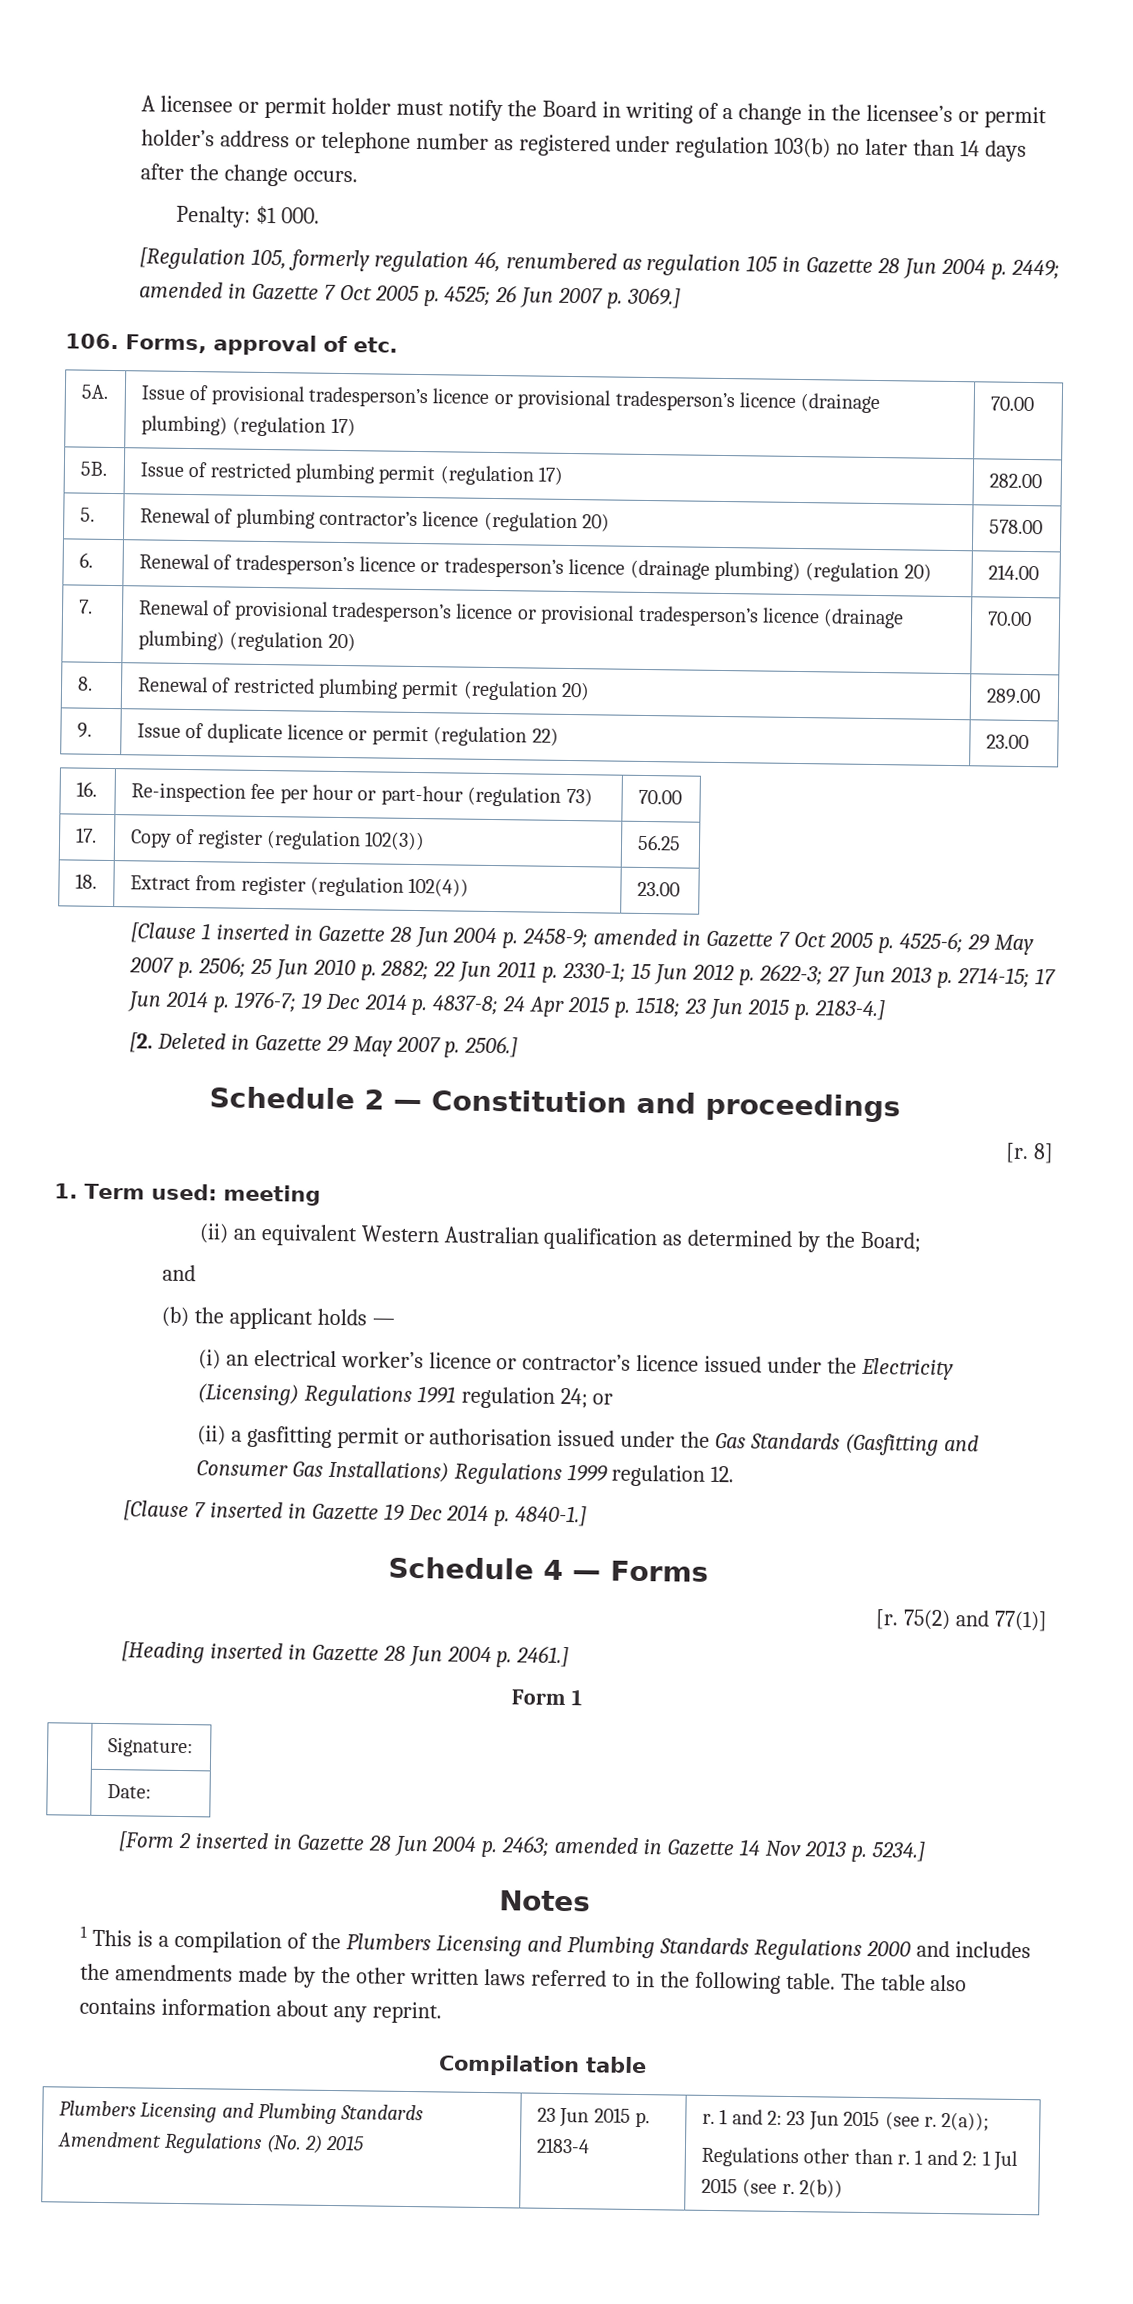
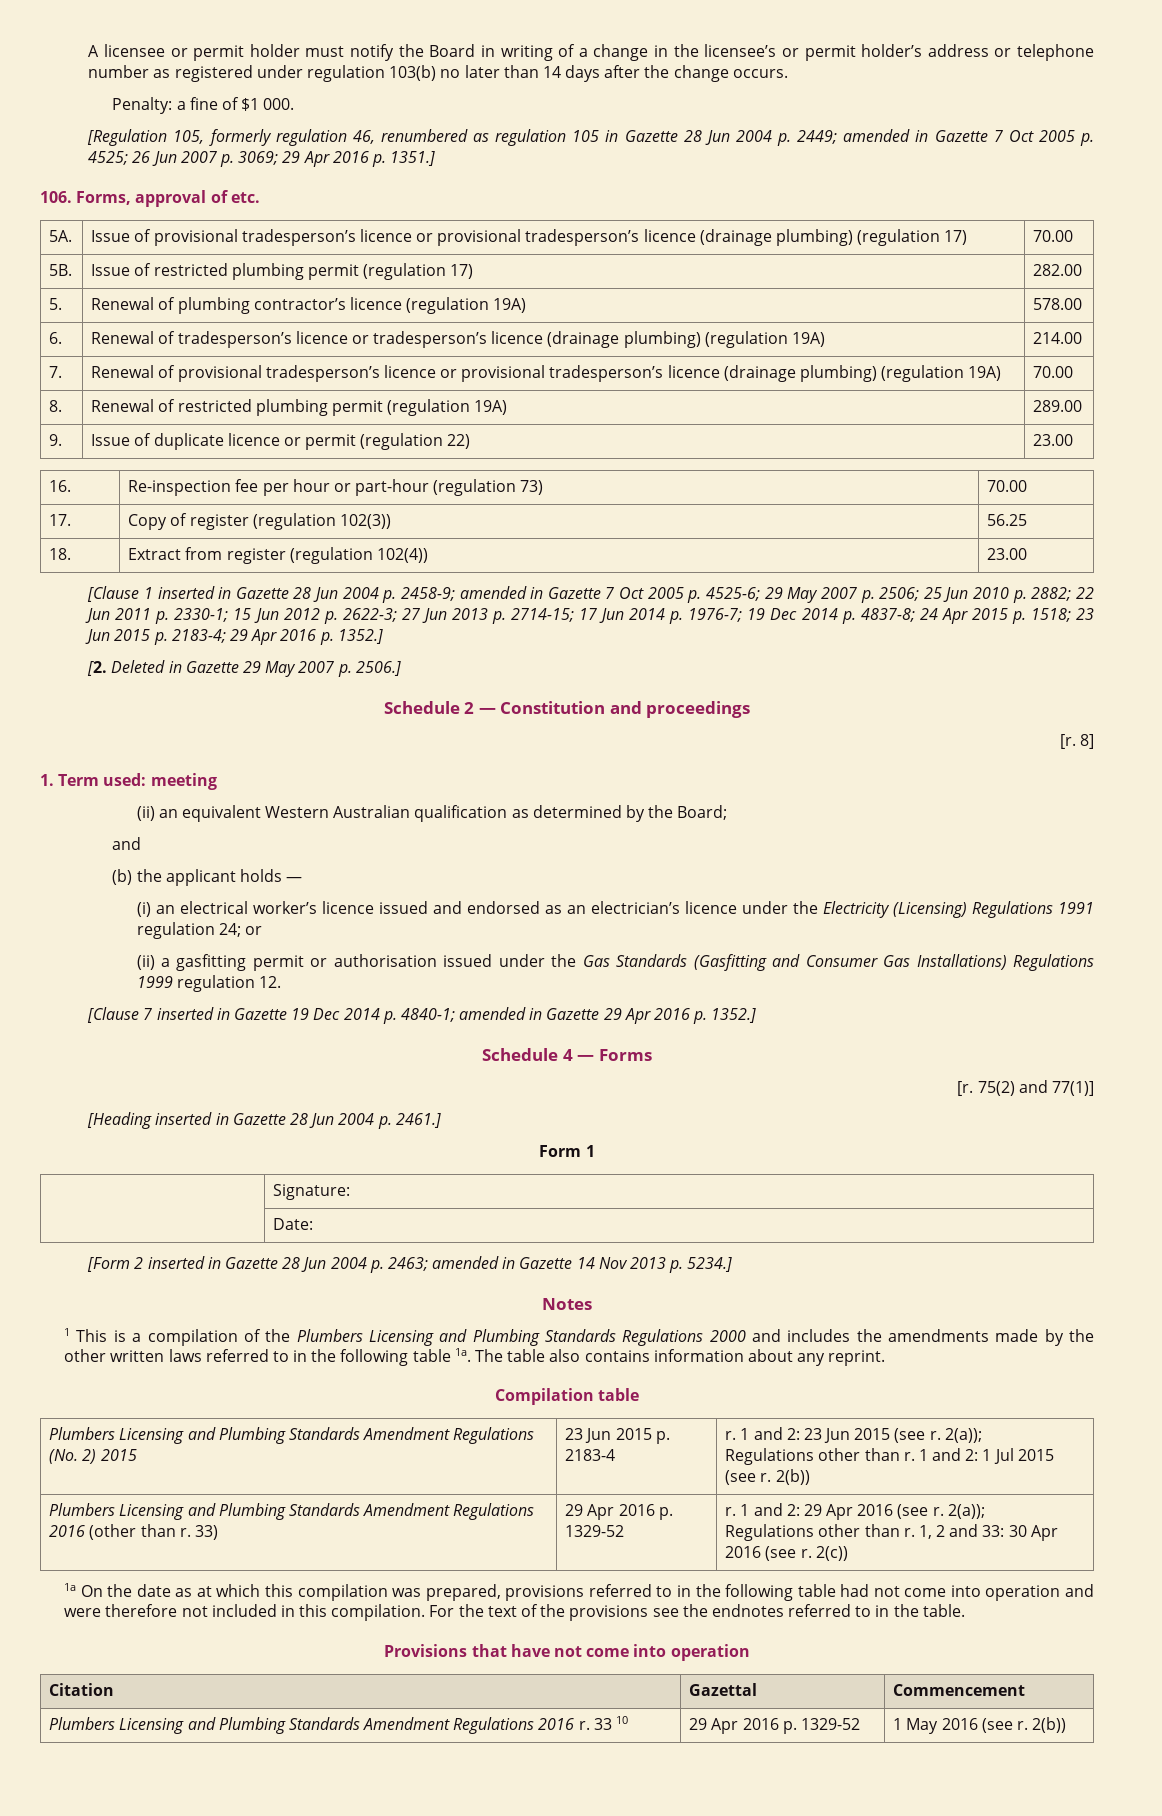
(252, 216) none -> [176,97,239,110] a fine of
[627,286,682,309] 3069.] -> [238,151,436,167] 3069; 29 Apr 2016 p. 1351.]
[582,513,611,532] 20) -> [493,298,527,313] 19A)
[903,563,932,582] 20) -> [791,332,825,347] 19A)
[327,632,356,652] 20) -> [968,366,1002,381] 19A)
[561,681,591,701] 20) -> [474,400,508,415] 19A)
[813,999,886,1021] 2183-4.] -> [171,629,383,645] 2183-4; 29 Apr 2016 p. 1352.]
[496,1353,763,1373] or contractor’s licence issued -> [378,901,737,914] issued and endorsed as an electrician’s licence
[515,1505,588,1527] 4840-1.] -> [400,1007,757,1024] 4840-1; amended in Gazette 29 Apr 2016 p. 1352.]
[785,1972,836,1990] table. -> [412,1348,471,1362] table 1a.
(844, 2188) none -> [49,1503,535,1520] [49,1524,218,1540] [565,1504,673,1520] [565,1525,625,1537] [725,1503,985,1520] [725,1524,1058,1541] [725,1546,848,1561] [64,1583,1095,1601] [64,1604,965,1621] [384,1644,750,1661] [49,1683,115,1696] [689,1683,758,1696] [893,1684,1026,1696] [49,1716,628,1734] [689,1718,860,1734] [893,1717,1067,1734] // Plumbers Licensing and Plumbing Standards Amendment Regulations 2016 (other than r. 33) | 29 Apr 2016 p. 1329-52 | r. 1 and 2: 29 Apr 2016 (see r. 2(a)); // Regulations other than r. 1, 2 and 33: 30 Apr 2016 (see r. 2(c)) // 1a On the date as at which this compilation was prepared, provisions referred to in the following table had not come into operation and were therefore not included in this compilation. For the text of the provisions see the endnotes referred to in the table. // Provisions that have not come into operation // Citation | Gazettal | Commencement // Plumbers Licensing and Plumbing Standards Amendment Regulations 2016 r. 33 10 | 29 Apr 2016 p. 1329-52 | 1 May 2016 (see r. 2(b))

